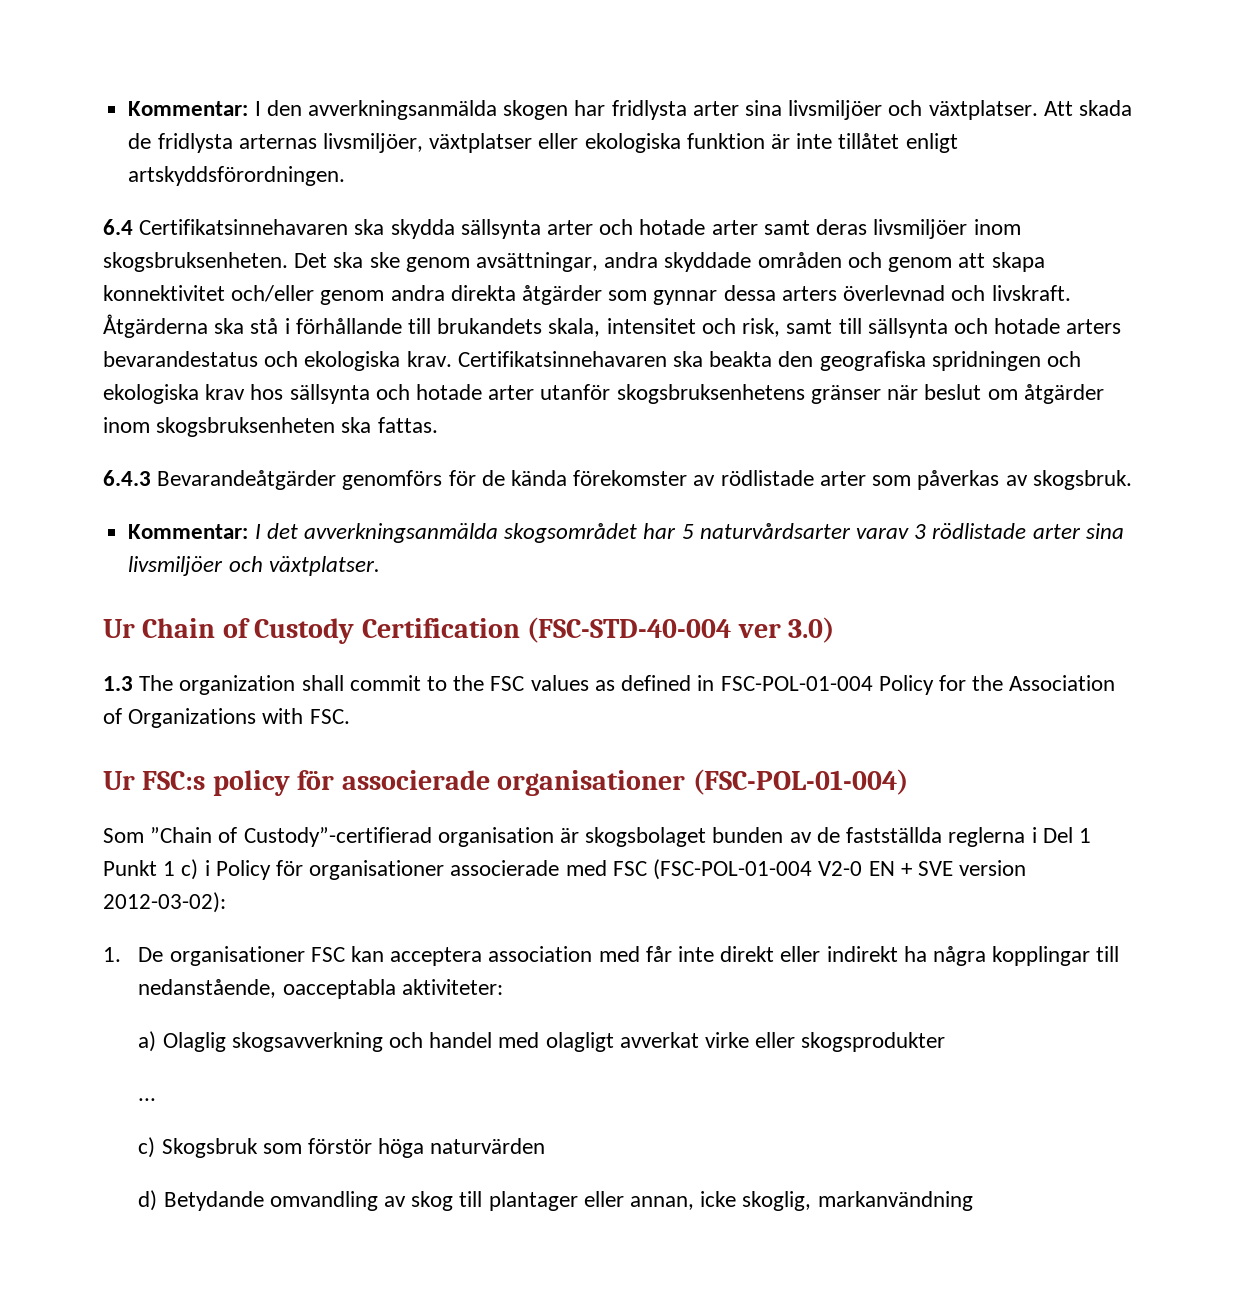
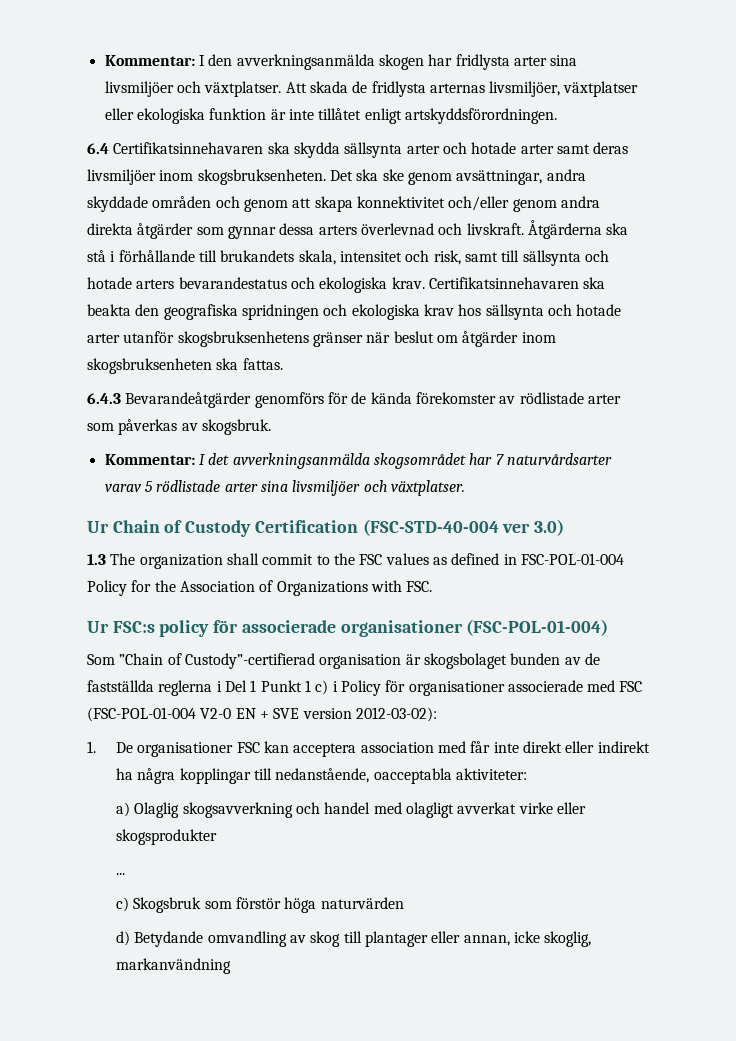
[681,524,694,539] 5 -> [495,454,504,465] 7
[914,524,927,539] 3 -> [144,481,153,492] 5

